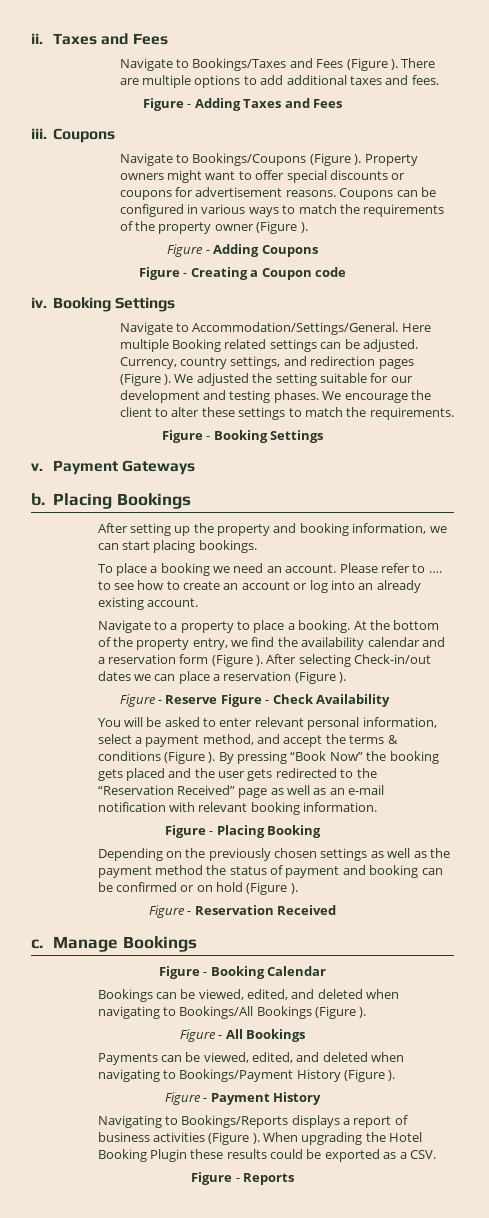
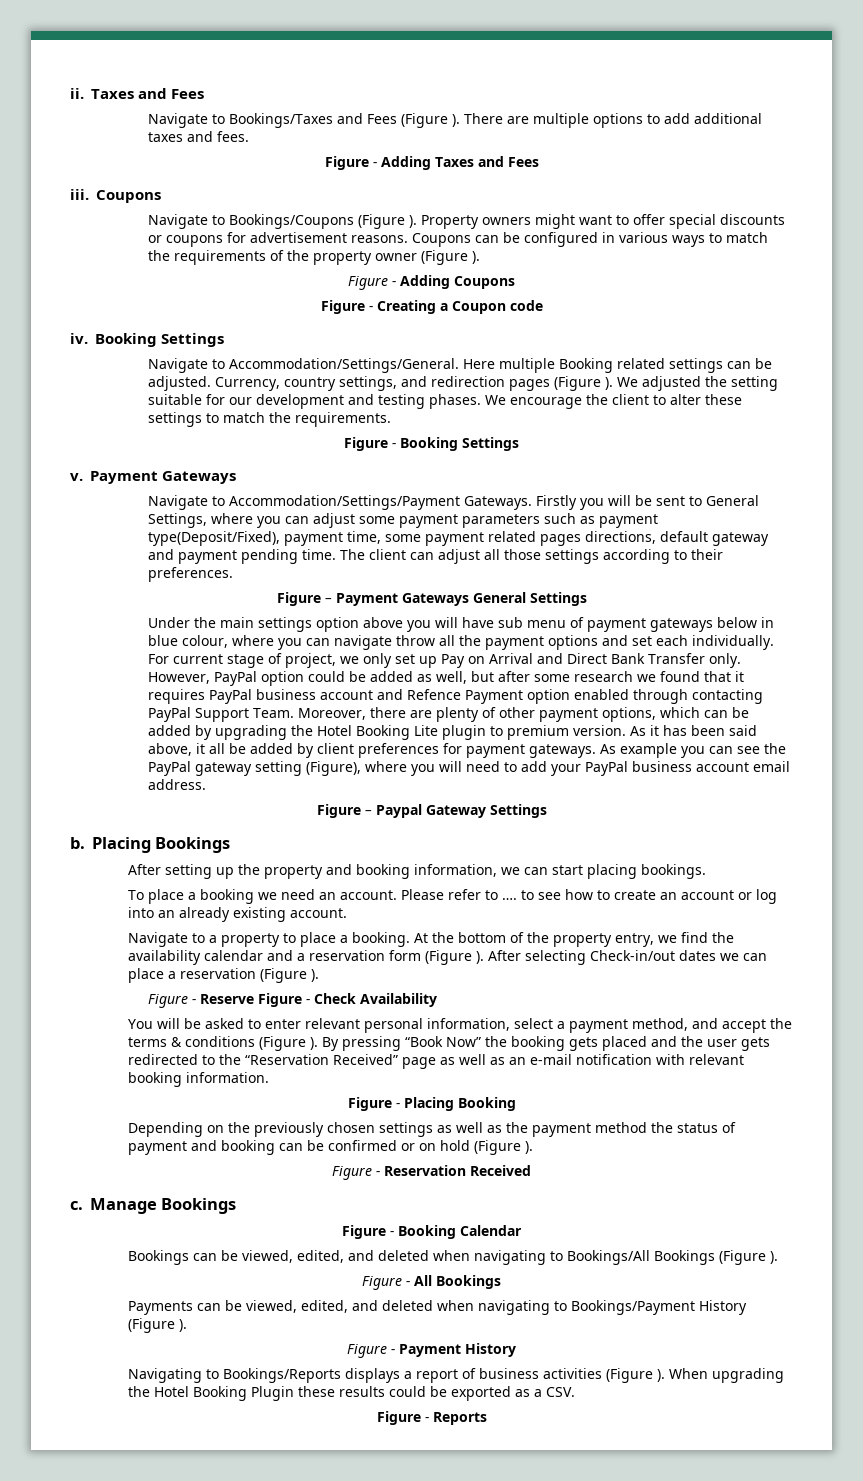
(196, 467) none -> [147,495,759,510] [147,513,658,528] [147,531,769,546] [147,549,723,564] [147,567,233,582] [276,592,587,606] [147,617,774,632] [147,635,774,650] [147,653,741,668] [147,671,744,686] [147,689,763,704] [147,707,749,722] [147,725,757,740] [147,743,786,758] [147,761,790,776] [147,779,206,790] [316,804,547,818] // Navigate to Accommodation/Settings/Payment Gateways. Firstly you will be sent to General Settings, where you can adjust some payment parameters such as payment type(Deposit/Fixed), payment time, some payment related pages directions, default gateway and payment pending time. The client can adjust all those settings according to their preferences. // Figure – Payment Gateways General Settings // Under the main settings option above you will have sub menu of payment gateways below in blue colour, where you can navigate throw all the payment options and set each individually. For current stage of project, we only set up Pay on Arrival and Direct Bank Transfer only. However, PayPal option could be added as well, but after some research we found that it requires PayPal business account and Refence Payment option enabled through contacting PayPal Support Team. Moreover, there are plenty of other payment options, which can be added by upgrading the Hotel Booking Lite plugin to premium version. As it has been said above, it all be added by client preferences for payment gateways. As example you can see the PayPal gateway setting (Figure), where you will need to add your PayPal business account email address. // Figure – Paypal Gateway Settings

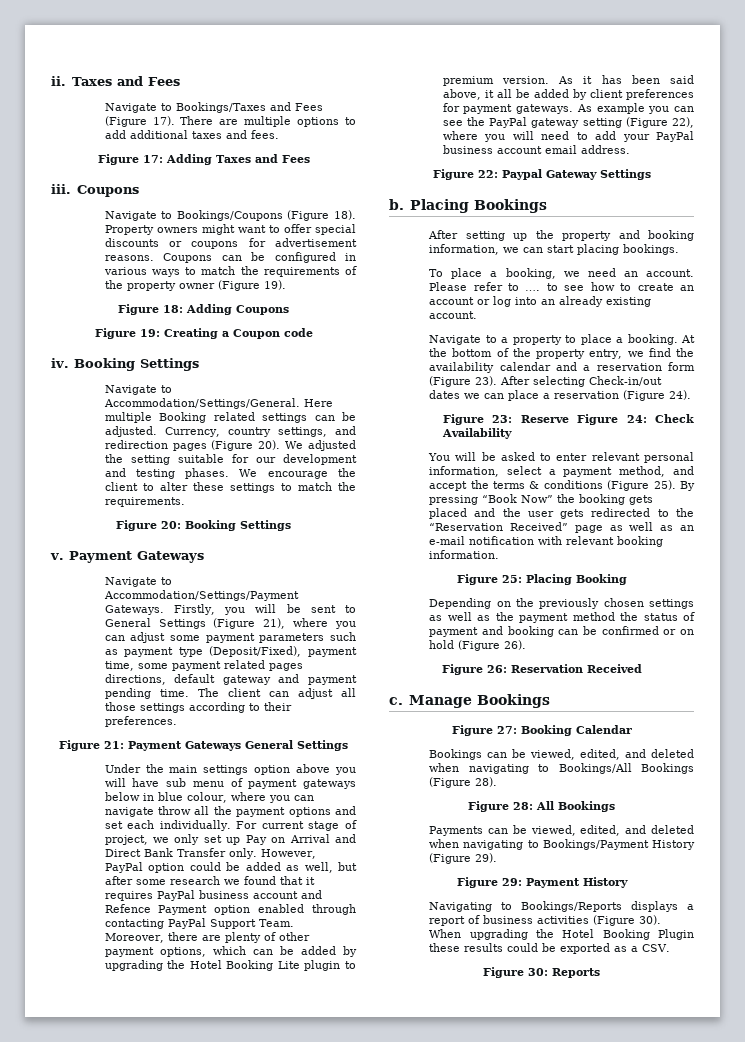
[451,114,460,127] ). -> [152,116,175,126] 17).
[372,162,377,167] - -> [142,155,163,163] 17:
[408,215,417,228] ). -> [334,210,356,220] 18).
[471,251,480,264] [348,276,396,290] ). // Figure - -> [263,280,286,290] [118,304,183,315] 19). // Figure 18:
[368,306,373,311] - -> [139,329,160,337] 19:
[604,377,613,390] ). -> [258,440,281,450] 20).
[392,443,396,448] - -> [161,521,181,529] 20:
[535,495,577,510] Firstly -> [173,604,215,615] Firstly,
[147,513,207,528] Settings, -> [158,618,286,629] Settings (Figure 21),
[147,531,280,546] type(Deposit/Fixed), -> [178,646,302,657] type (Deposit/Fixed),
[324,598,332,603] – -> [104,741,124,749] 21:
[305,761,361,776] (Figure), -> [625,117,694,128] (Figure 22),
[364,810,372,815] – -> [477,170,498,178] 22:
[200,889,255,904] booking -> [505,268,556,279] booking,
[476,951,485,964] ). -> [475,376,498,386] 23).
[311,969,320,982] [147,994,196,1008] ). // Figure - -> [669,390,692,400] [442,414,513,425] 24). // Figure 23:
[305,999,310,1004] - -> [626,415,647,423] 24:
[310,1037,319,1050] ). -> [653,480,676,490] 25).
[395,1103,400,1108] - -> [501,575,522,583] 25:
[525,1141,534,1154] [332,1166,380,1180] ). // Figure - -> [504,640,527,650] [441,664,507,675] 26). // Figure 26:
[390,1231,394,1236] - -> [496,726,517,734] 27:
[770,1251,779,1264] [362,1276,410,1290] ). // Figure - -> [475,777,498,787] [468,801,533,812] 28). // Figure 28:
[179,1319,188,1332] [347,1344,395,1358] ). // Figure - -> [475,853,498,863] [456,877,522,888] 29). // Figure 29:
[657,1369,666,1382] ). -> [639,915,662,925] 30).
[424,1417,429,1422] - -> [528,968,548,976] 30:

